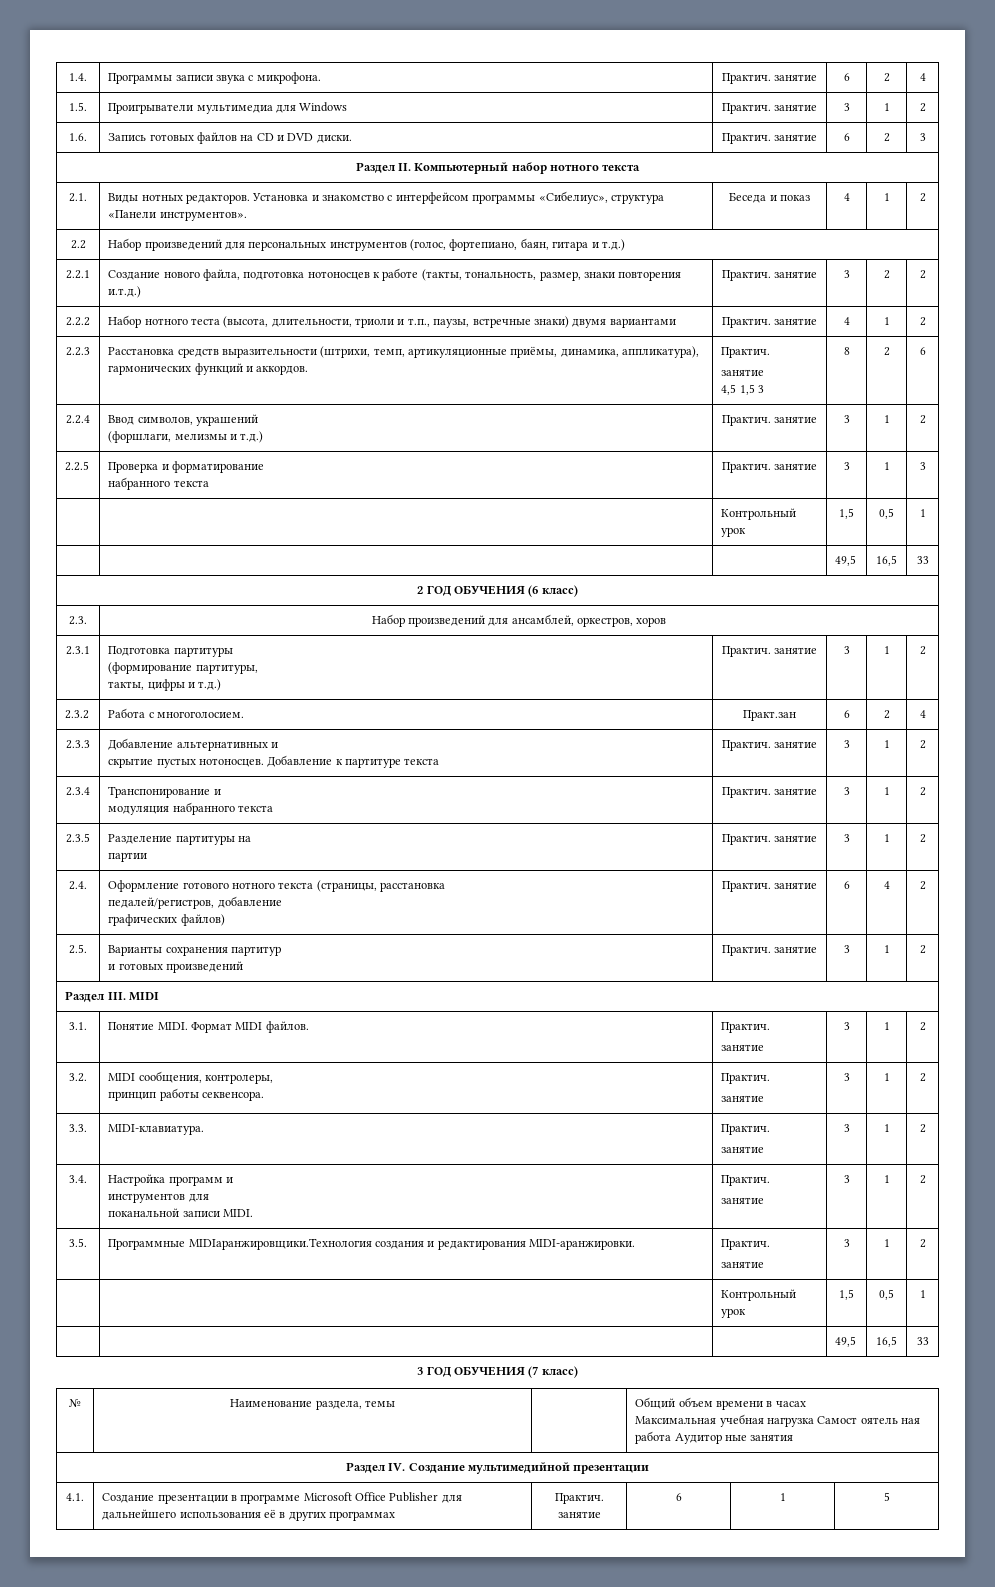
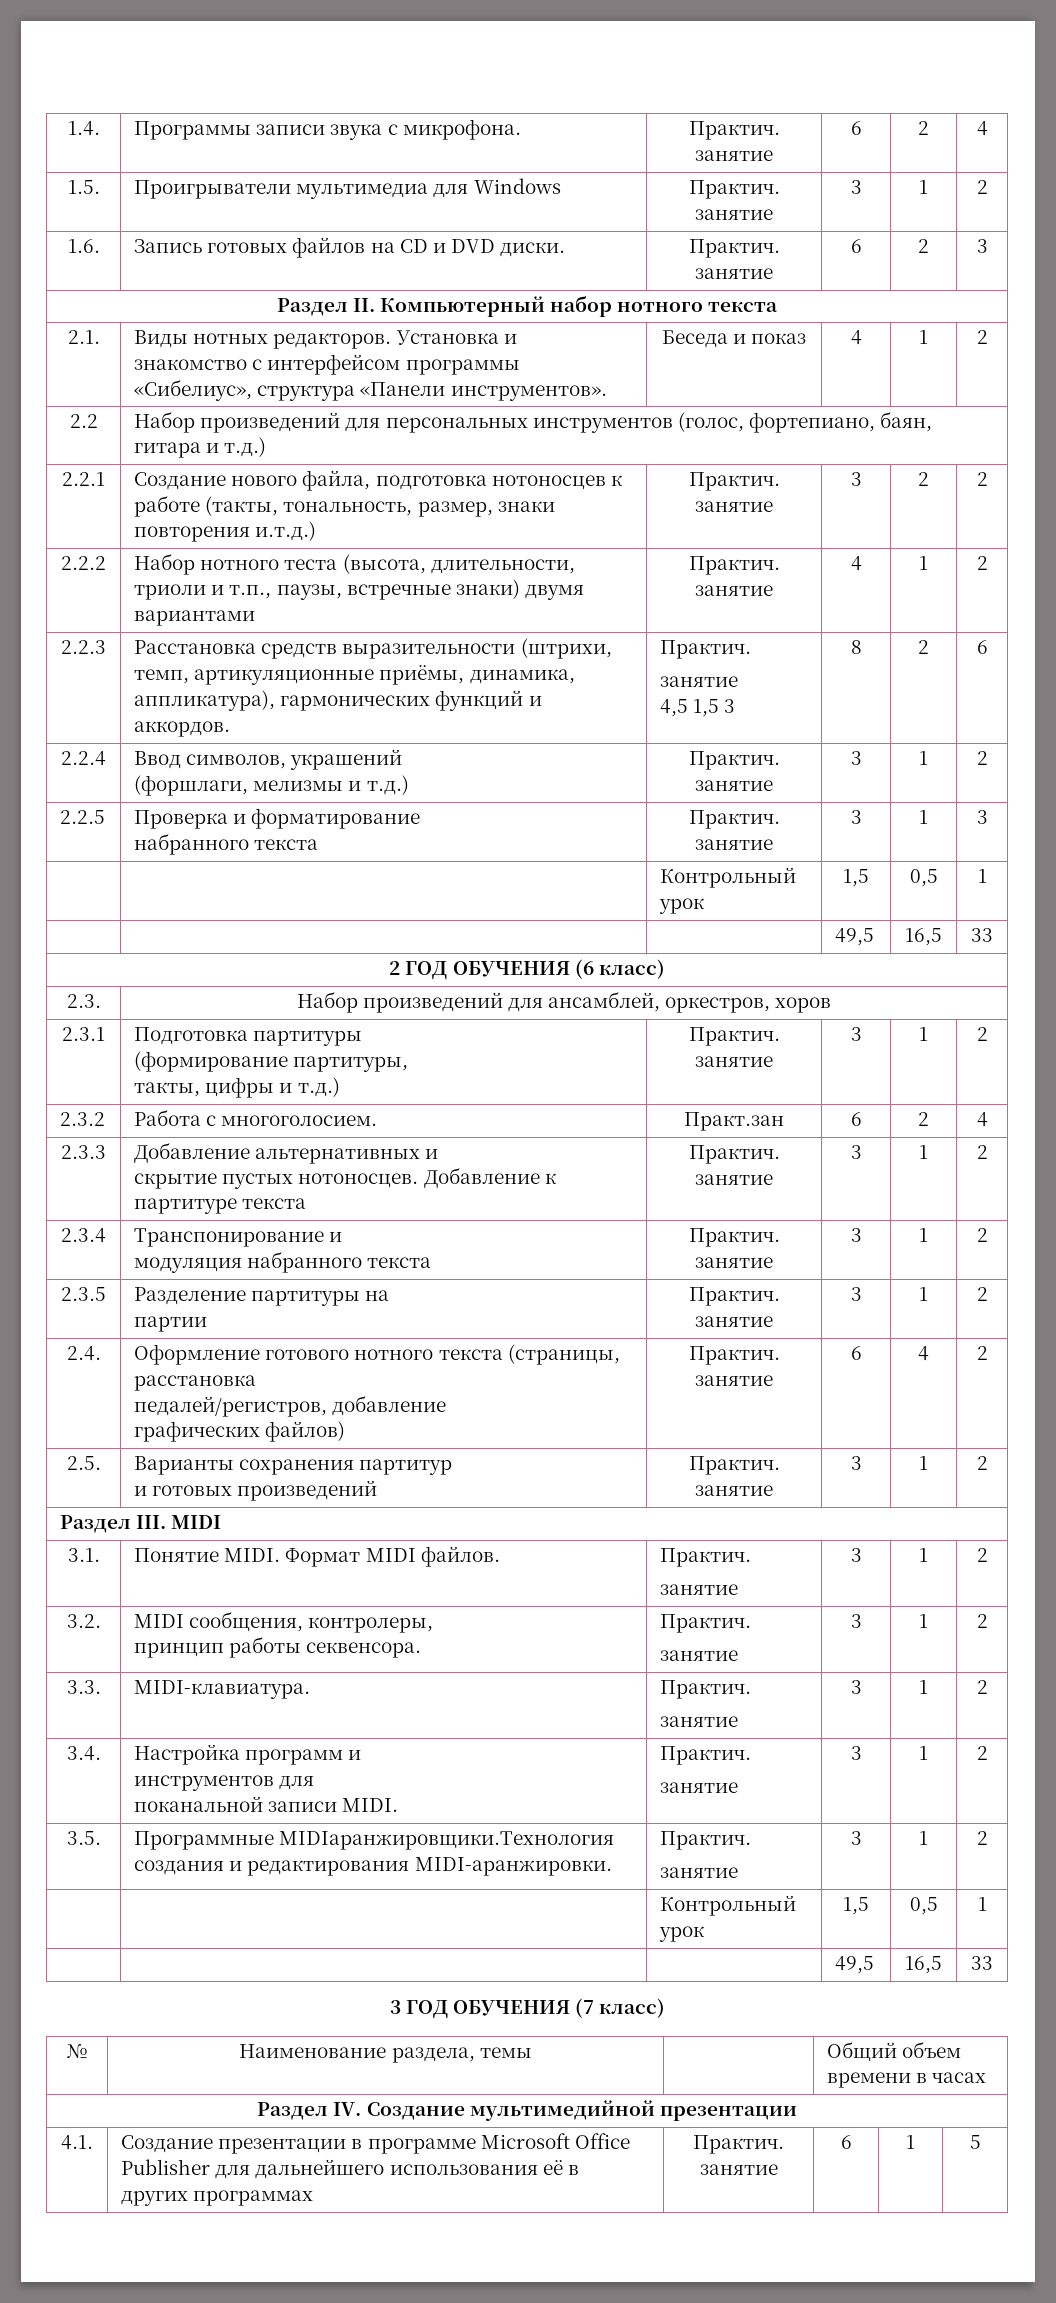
[635,1414,921,1427] [635,1431,794,1444] // Максимальная учебная нагрузка Самост оятель ная работа Аудитор ные занятия -> (987, 2077) none

